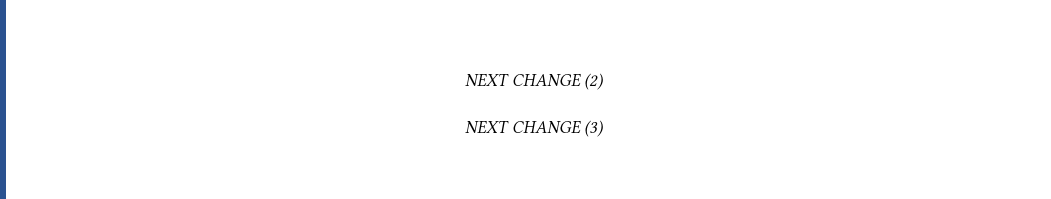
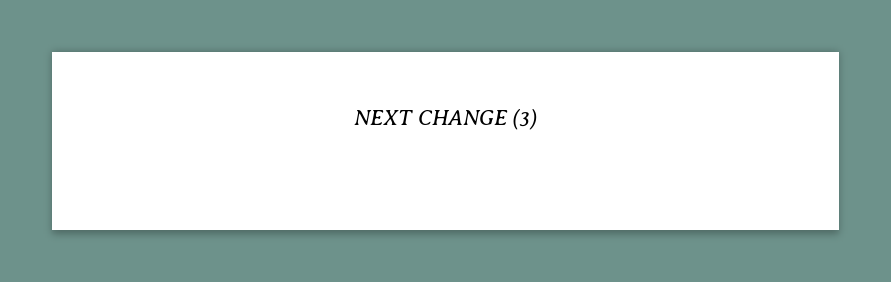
[464,73,604,90] [464,120,581,134] NEXT CHANGE (2) // NEXT CHANGE -> [353,110,508,125] NEXT CHANGE

